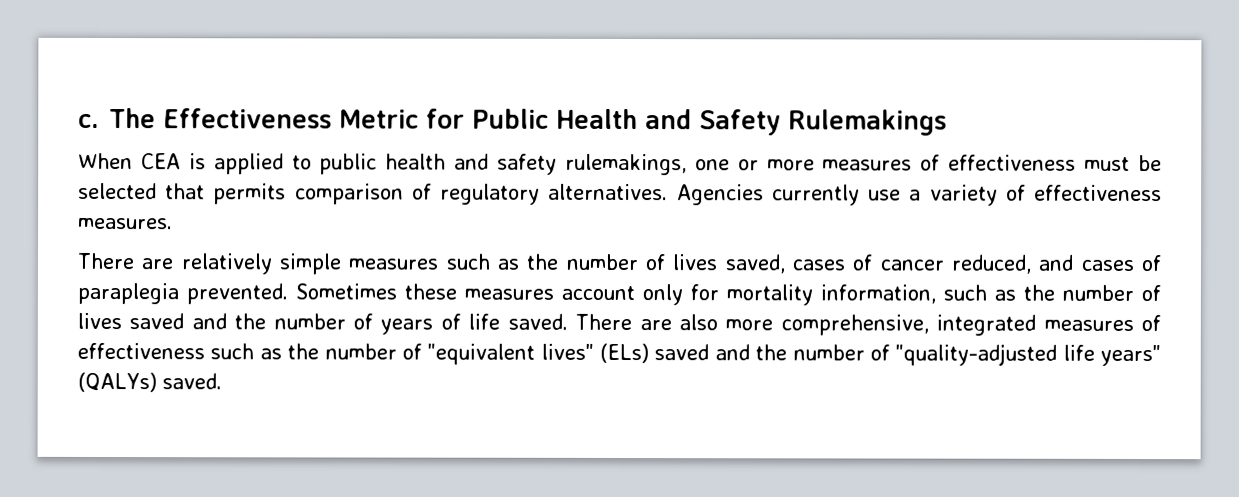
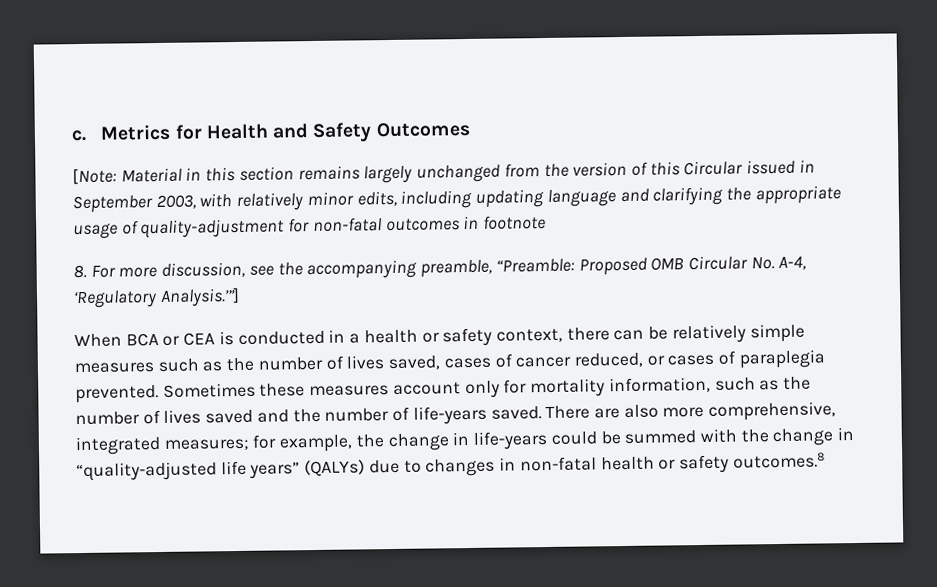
[109,108,947,136] [78,152,1162,176] [78,182,1163,206] [78,217,173,230] [77,252,174,270] The Effectiveness Metric for Public Health and Safety Rulemakings // When CEA is applied to public health and safety rulemakings, one or more measures of effectiveness must be selected that permits comparison of regulatory alternatives. Agencies currently use a variety of effectiveness measures. // There are -> [100,121,470,142] [72,159,815,185] [72,185,841,214] [73,214,547,240] [73,255,807,280] [73,287,240,309] [74,326,669,348] Metrics for Health and Safety Outcomes // [Note: Material in this section remains largely unchanged from the version of this Circular issued in September 2003, with relatively minor edits, including updating language and clarifying the appropriate usage of quality-adjustment for non-fatal outcomes in footnote // 8. For more discussion, see the accompanying preamble, “Preamble: Proposed OMB Circular No. A-4, ‘Regulatory Analysis.’”] // When BCA or CEA is conducted in a health or safety context, there can be
[1038,254,1074,271] and -> [646,355,665,366] or
[380,313,501,335] years of life -> [412,405,487,425] life-years
[1043,315,1161,332] [77,342,1161,367] [77,371,222,393] measures of effectiveness such as the number of "equivalent lives" (ELs) saved and the number of "quality-adjusted life years" (QALYs) saved. -> [163,427,855,453] [76,452,825,482] measures; for example, the change in life-years could be summed with the change in “quality-adjusted life years” (QALYs) due to changes in non-fatal health or safety outcomes.8

